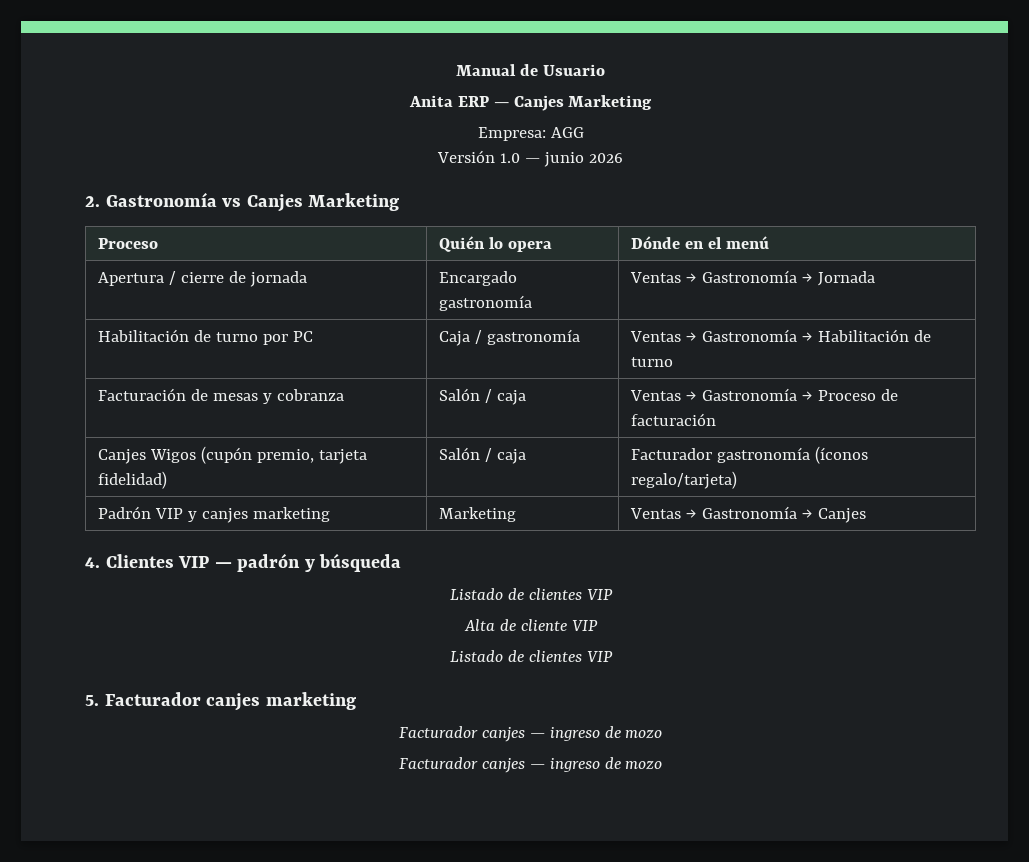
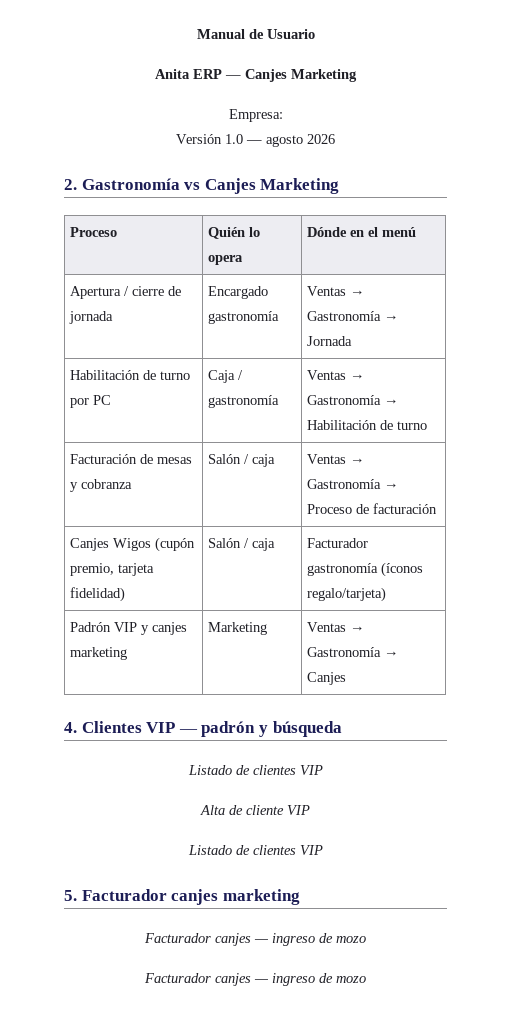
[550,127,584,138] AGG -> (283, 115) none
[543,152,584,167] junio -> [266,135,303,147] agosto

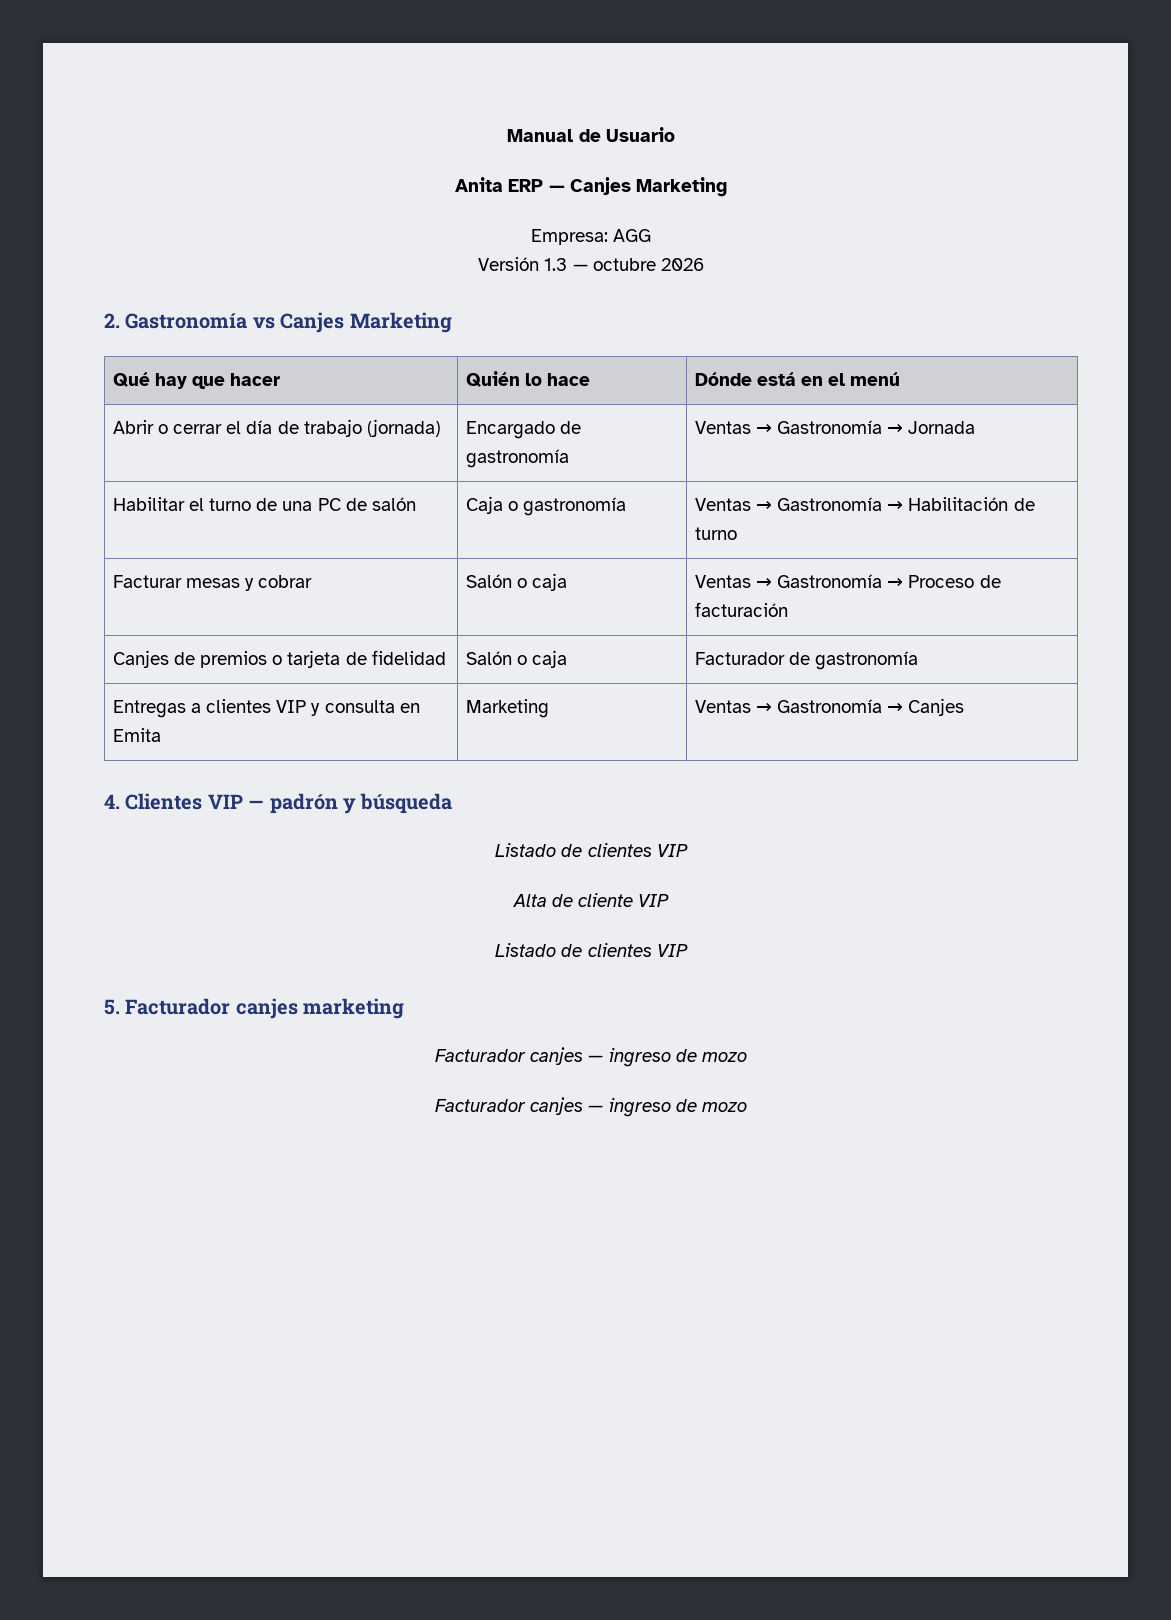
(283, 115) none -> [613,229,652,242] AGG
[225,134,303,147] 1.0 — agosto -> [544,258,656,271] 1.3 — octubre
[70,227,118,237] Proceso -> [112,372,281,389] Qué hay que hacer
[208,255,244,265] opera -> [547,373,591,386] hace
(348, 232) none -> [756,372,796,386] está
[70,286,182,299] [69,311,114,324] Apertura / cierre de jornada -> [112,419,441,437] Abrir o cerrar el día de trabajo (jornada)
(269, 292) none -> [559,421,581,434] de
[70,370,191,380] [70,398,90,408] Habilitación de turno por -> [112,497,313,511] Habilitar el turno de una
(112, 400) none -> [345,497,416,511] de salón
[238,370,244,380] / -> [507,501,518,511] o
[70,454,154,464] Facturación de -> [112,575,182,588] Facturar
[81,479,133,489] [208,454,250,464] cobranza | Salón / -> [258,575,313,588] [465,574,527,588] cobrar | Salón o
[113,537,196,552] [70,563,155,576] [70,587,126,602] [208,538,250,548] Wigos (cupón premio, tarjeta fidelidad) | Salón / -> [173,650,446,668] [465,651,527,665] de premios o tarjeta de fidelidad | Salón o
[307,562,424,577] [307,587,387,602] [70,622,188,635] [70,647,128,660] gastronomía (íconos regalo/tarjeta) // Padrón VIP y canjes marketing -> [788,651,919,670] [112,699,420,718] [112,728,161,742] de gastronomía // Entregas a clientes VIP y consulta en Emita

